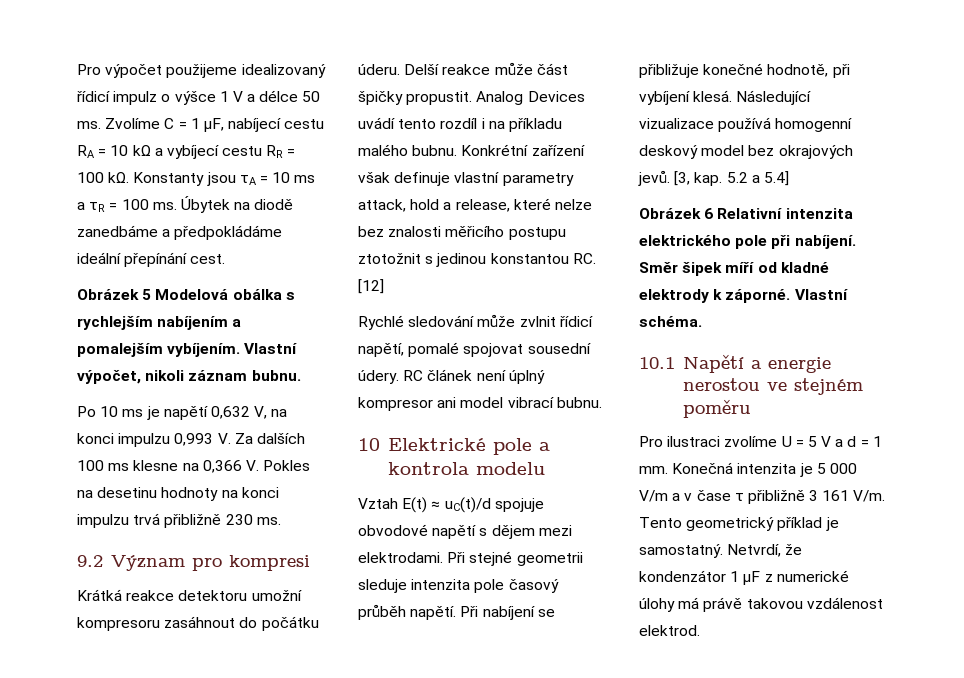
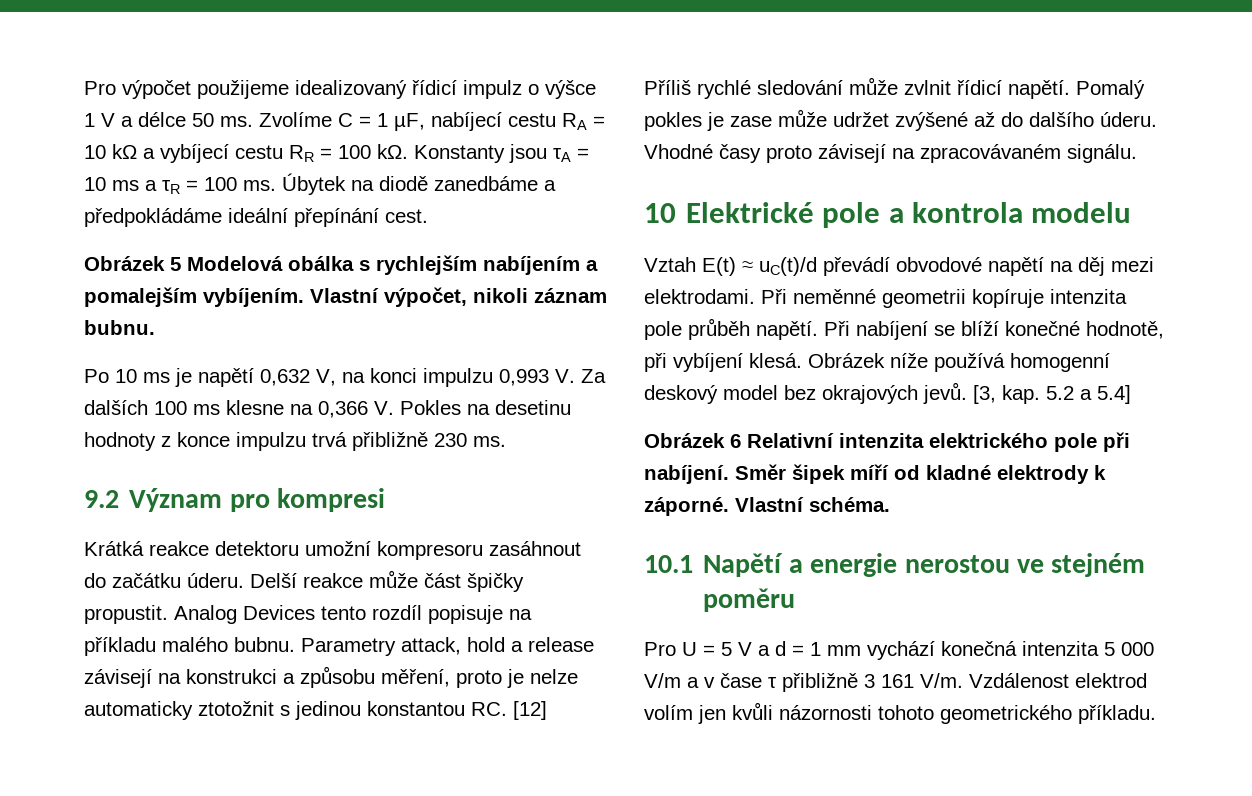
[221,487,279,498] na konci -> [161,432,230,447] z konce
[261,616,319,631] počátku -> [112,573,181,588] začátku
[358,117,395,129] uvádí -> (315, 612) none
[481,118,485,129] i -> [428,605,503,624] popisuje
[461,144,585,156] [358,172,574,186] [358,198,592,212] [358,226,566,240] Konkrétní zařízení však definuje vlastní parametry attack, hold a release, které nelze bez znalosti měřicího postupu -> [301,637,594,656] [84,666,578,688] [84,701,193,720] Parametry attack, hold a release závisejí na konstrukci a způsobu měření, proto je nelze automaticky
[358,315,404,330] Rychlé -> [644,80,751,99] Příliš rychlé
[358,342,591,357] [358,369,545,384] [358,397,602,411] napětí, pomalé spojovat sousední údery. RC článek není úplný kompresor ani model vibrací bubnu. -> [1008,80,1145,99] [644,109,1157,131] [644,144,1137,163] napětí. Pomalý pokles je zase může udržet zvýšené až do dalšího úderu. Vhodné časy proto závisejí na zpracovávaném signálu.
[494,498,544,512] spojuje -> [823,257,890,276] převádí
[479,525,535,539] s dějem -> [1050,257,1105,276] na děj
[469,551,583,566] [358,579,407,593] stejné geometrii sleduje -> [793,289,1044,308] neměnné geometrii kopíruje
[508,579,559,593] časový -> (682, 330) none
[639,64,699,78] přibližuje -> [961,321,999,336] blíží
[736,90,812,105] [639,118,714,129] Následující vizualizace -> [808,353,928,368] Obrázek níže
[667,436,778,447] ilustraci zvolíme -> (676, 649) none
[639,462,813,477] mm. Konečná intenzita je -> [827,641,1099,660] mm vychází konečná intenzita
[639,517,839,531] [639,544,803,558] [639,570,849,585] [639,597,883,612] [639,625,700,636] Tento geometrický příklad je samostatný. Netvrdí, že kondenzátor 1 µF z numerické úlohy má právě takovou vzdálenost elektrod. -> [969,673,1147,688] [644,702,1156,724] Vzdálenost elektrod volím jen kvůli názornosti tohoto geometrického příkladu.

